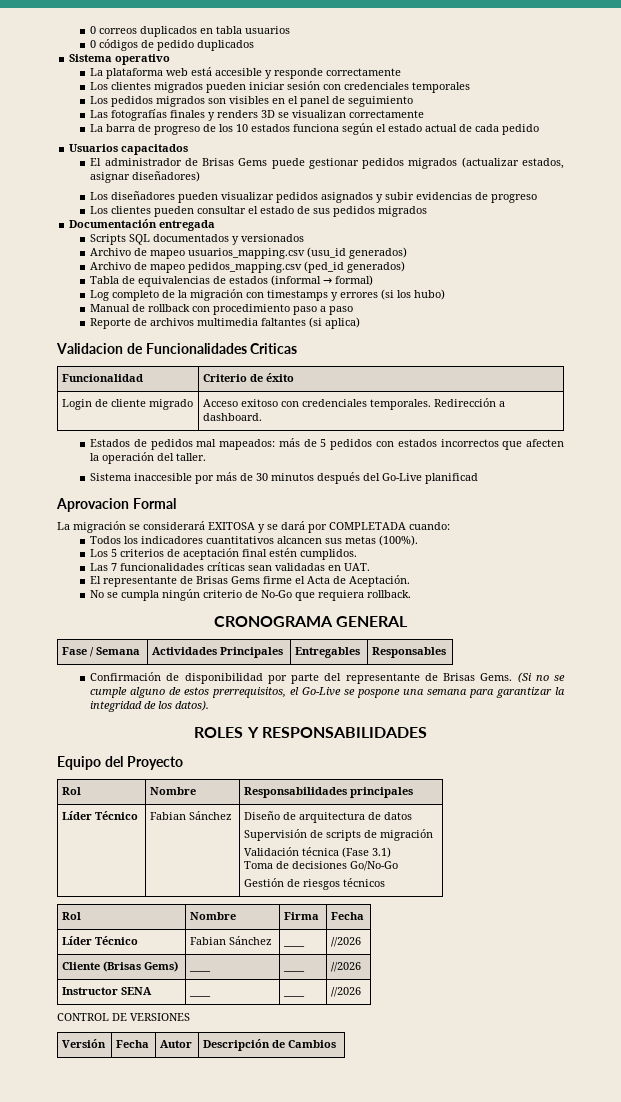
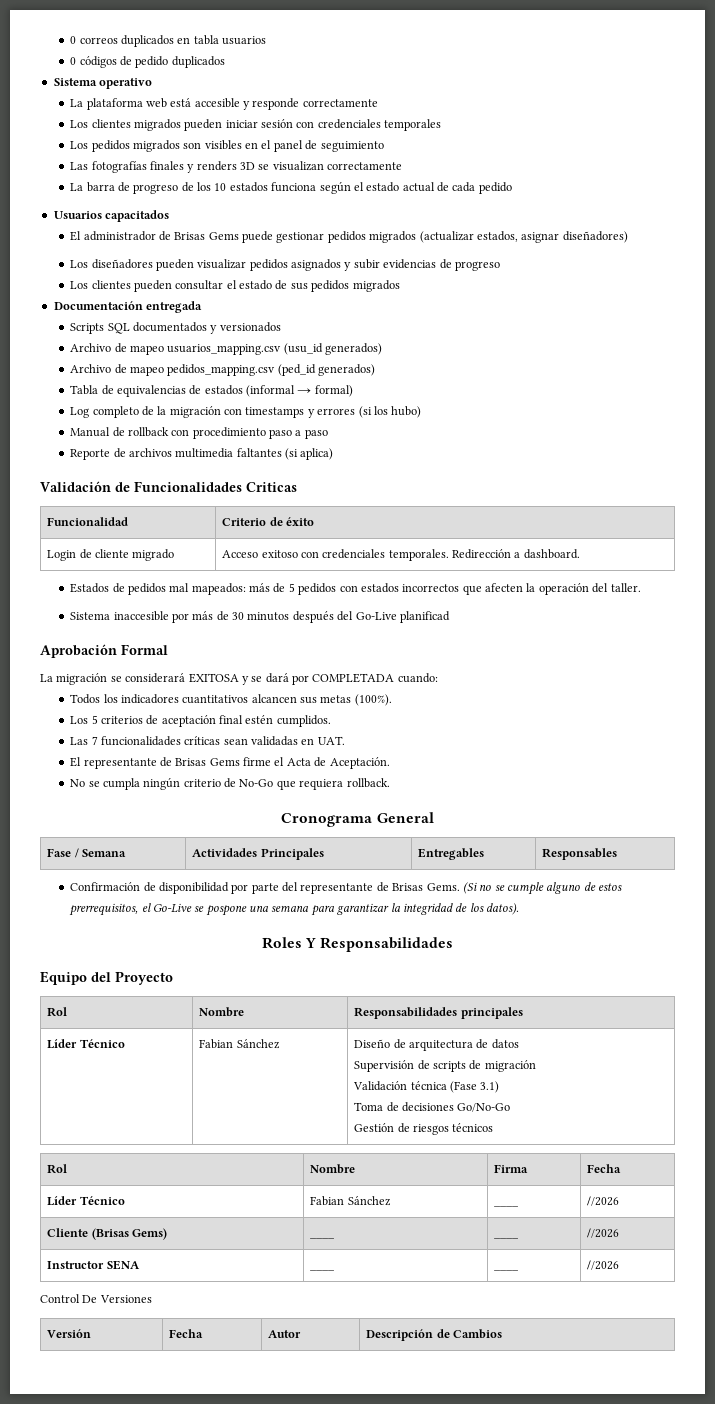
[56,343,123,354] Validacion -> [40,481,111,492] Validación
[56,498,129,512] Aprovacion -> [40,644,117,658] Aprobación
[213,616,409,627] CRONOGRAMA GENERAL -> [281,812,434,827] Cronograma General
[194,727,427,738] ROLES Y RESPONSABILIDADES -> [261,937,454,952] Roles Y Responsabilidades
[57,1013,190,1021] CONTROL DE VERSIONES -> [40,1294,152,1303] Control De Versiones

